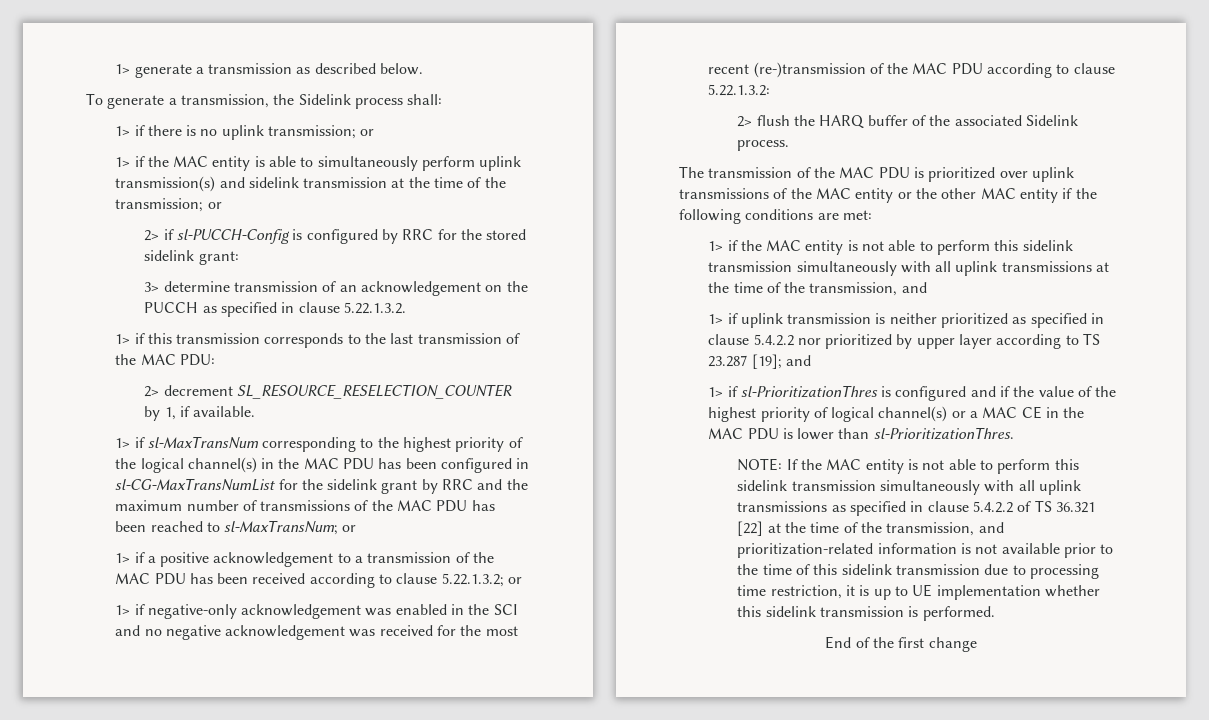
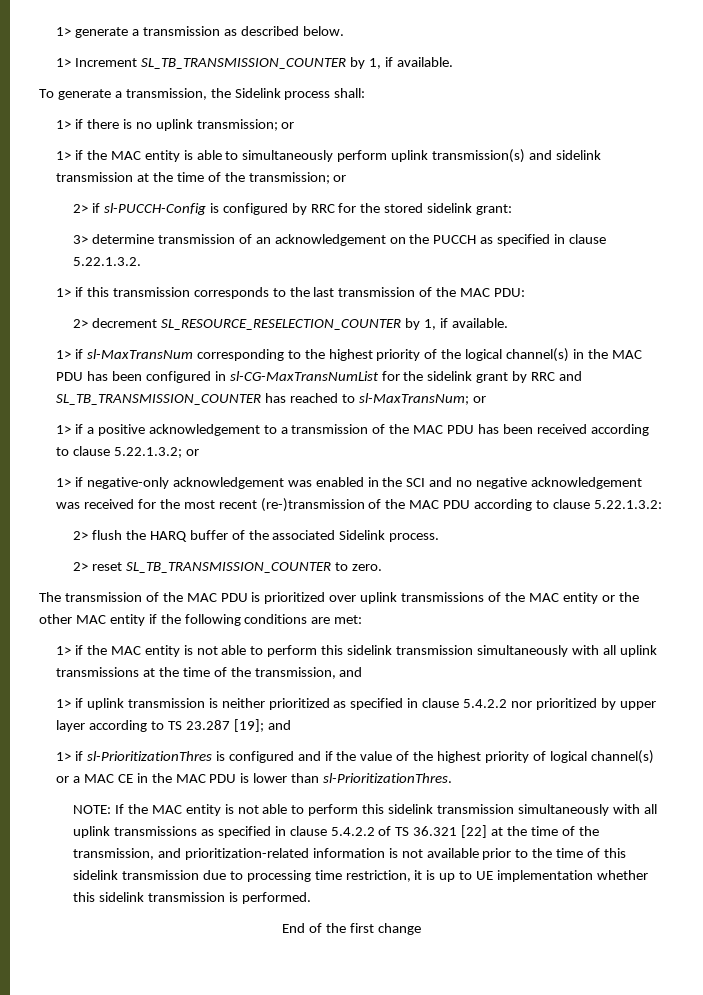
(424, 69) none -> [56,57,453,69] // 1> Increment SL_TB_TRANSMISSION_COUNTER by 1, if available.
[506,479,528,490] [115,500,495,512] [115,521,147,532] the maximum number of transmissions of the MAC PDU has been -> [56,393,286,405] SL_TB_TRANSMISSION_COUNTER has
(790, 145) none -> [73,562,382,573] // 2> reset SL_TB_TRANSMISSION_COUNTER to zero.

